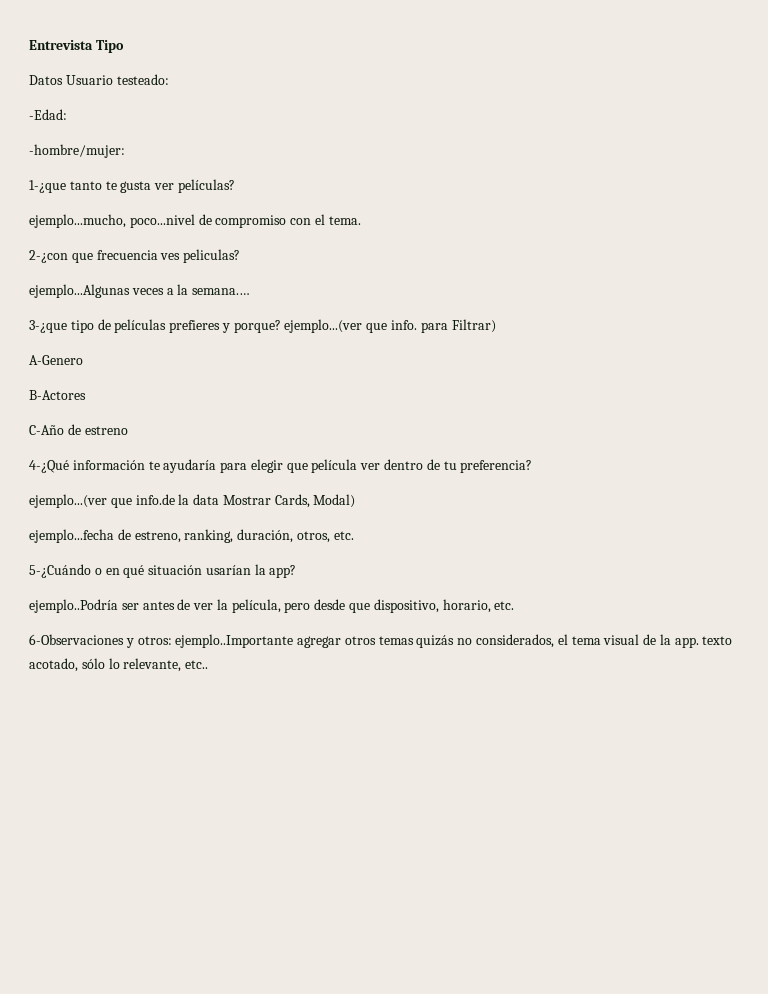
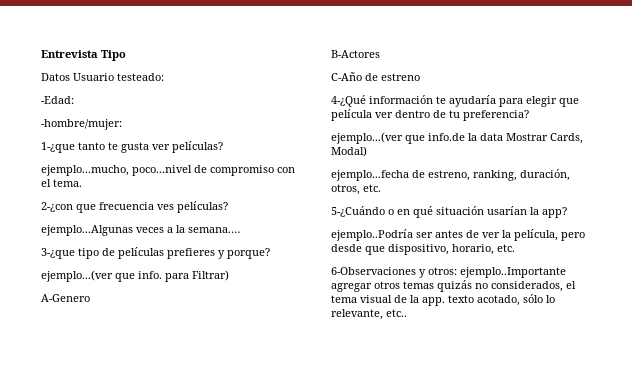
[183,249,241,263] peliculas? -> [177,201,228,213] películas?
(281, 326) none -> (270, 253) //

